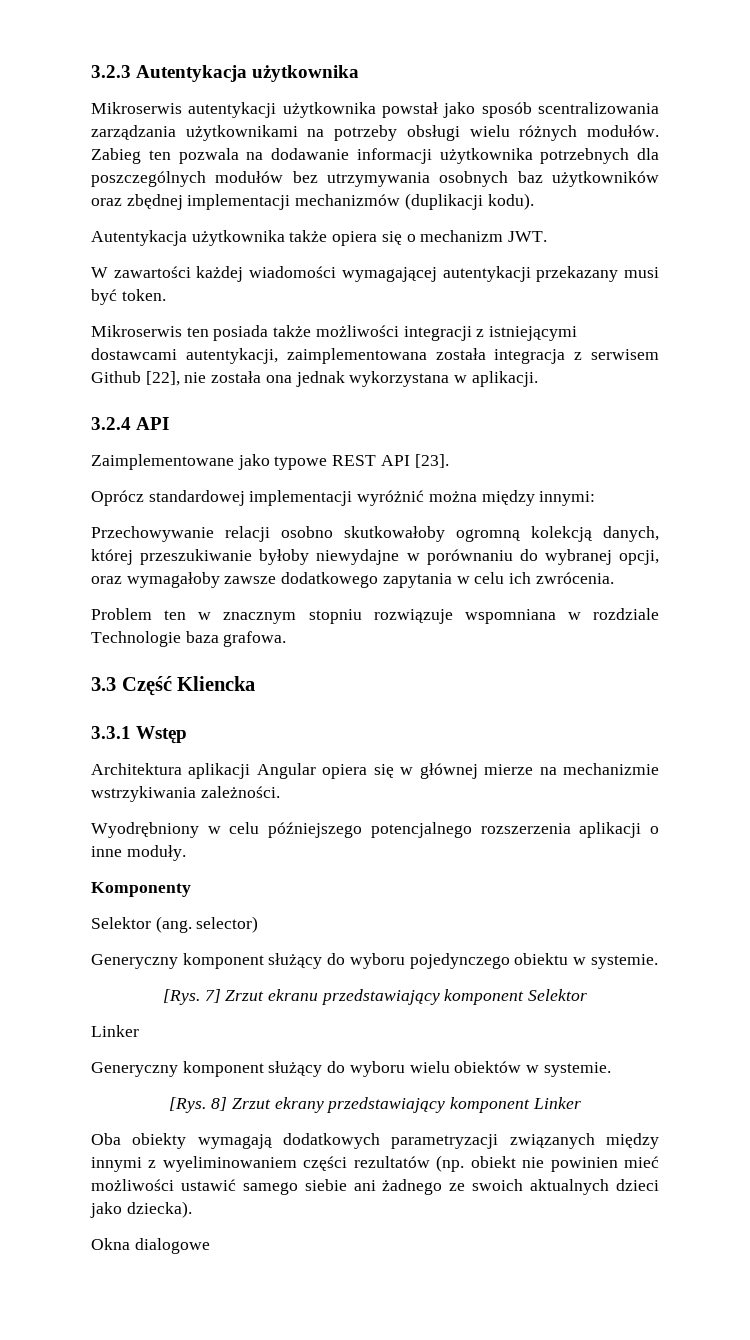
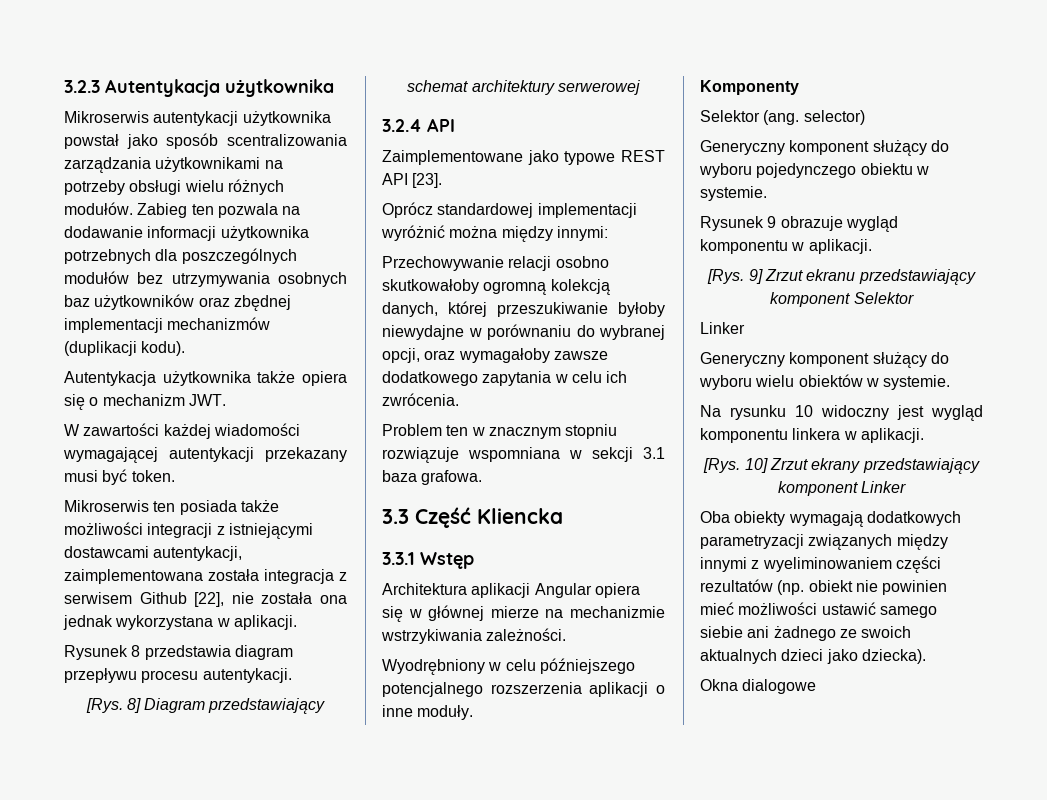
(538, 379) none -> [64,645,293,660] [64,668,292,683] [85,698,326,714] [407,80,640,95] // Rysunek 8 przedstawia diagram przepływu procesu autentykacji. // [Rys. 8] Diagram przedstawiający schemat architektury serwerowej
[593,608,659,620] [91,631,181,647] rozdziale Technologie -> [592,447,665,462] sekcji 3.1
[162,989,221,1005] // [Rys. 7] -> [700,216,898,232] [700,239,872,254] [707,269,763,284] // Rysunek 9 obrazuje wygląd komponentu w aplikacji. // [Rys. 9]
[169,1097,228,1113] // [Rys. 8] -> [700,405,983,421] [700,428,924,443] [703,458,768,473] // Na rysunku 10 widoczny jest wygląd komponentu linkera w aplikacji. // [Rys. 10]

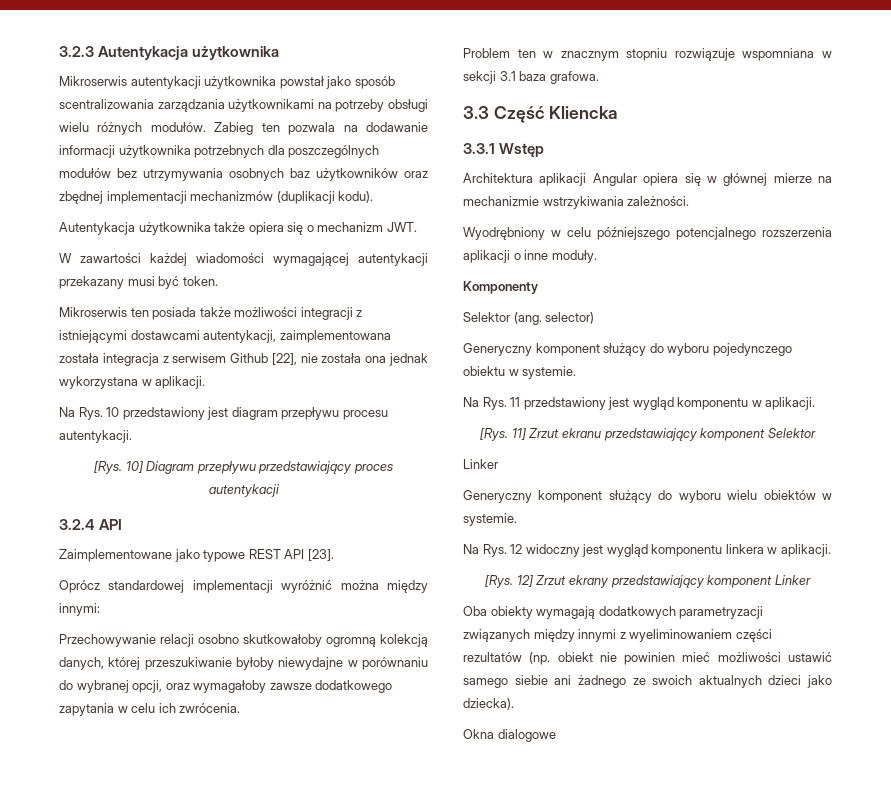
[64,645,231,660] Rysunek 8 przedstawia -> [59,407,229,420] Na Rys. 10 przedstawiony jest
[126,698,326,714] [407,80,640,95] 8] Diagram przedstawiający schemat architektury serwerowej -> [125,461,393,474] [208,484,280,497] 10] Diagram przepływu przedstawiający proces autentykacji
[700,216,843,231] Rysunek 9 obrazuje -> [463,397,630,410] Na Rys. 11 przedstawiony jest
[748,269,763,284] 9] -> [511,428,526,440] 11]
[730,405,813,420] rysunku 10 -> [482,544,523,557] Rys. 12
[744,458,768,473] 10] -> [516,575,533,587] 12]

